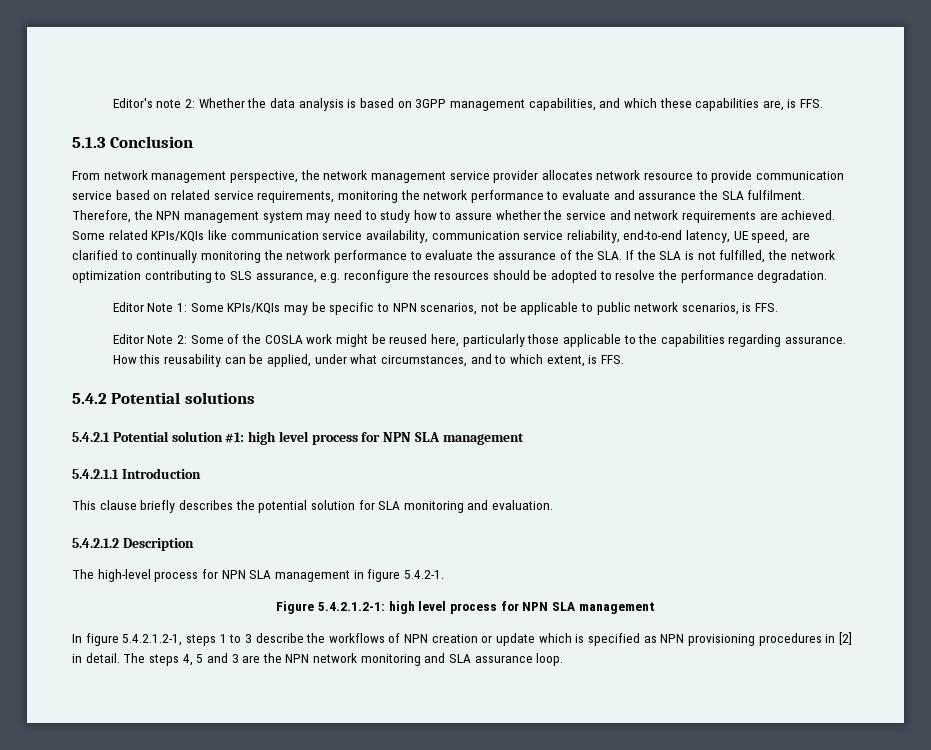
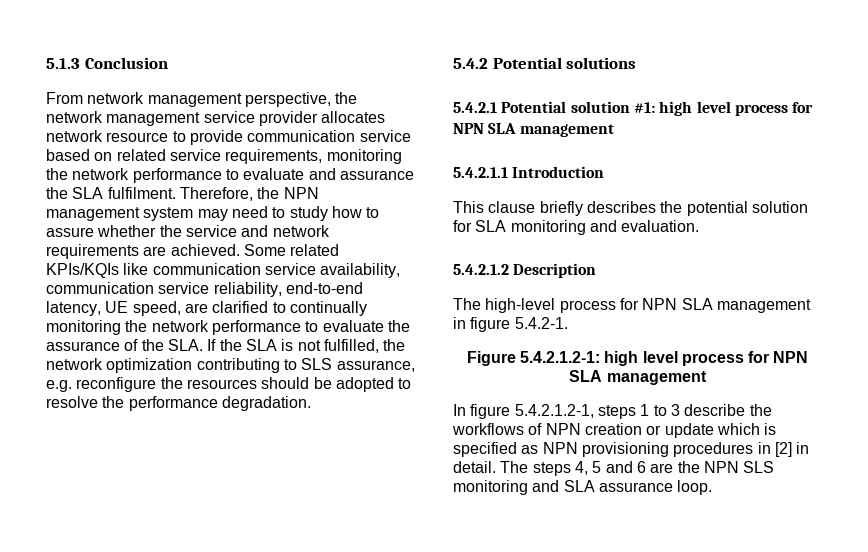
[112,98,824,111] Editor's note 2: Whether the data analysis is based on 3GPP management capabilities, and which these capabilities are, is FFS. // -> (46, 63) none
[112,302,779,315] [112,334,847,347] [112,354,624,367] // Editor Note 1: Some KPIs/KQIs may be specific to NPN scenarios, not be applicable to public network scenarios, is FFS. // Editor Note 2: Some of the COSLA work might be reused here, particularly those applicable to the capabilities regarding assurance. How this reusability can be applied, under what circumstances, and to which extent, is FFS. -> (311, 403) none
[231,654,239,663] 3 -> [636,461,646,473] 6
[313,653,358,663] network -> [743,461,775,473] SLS

